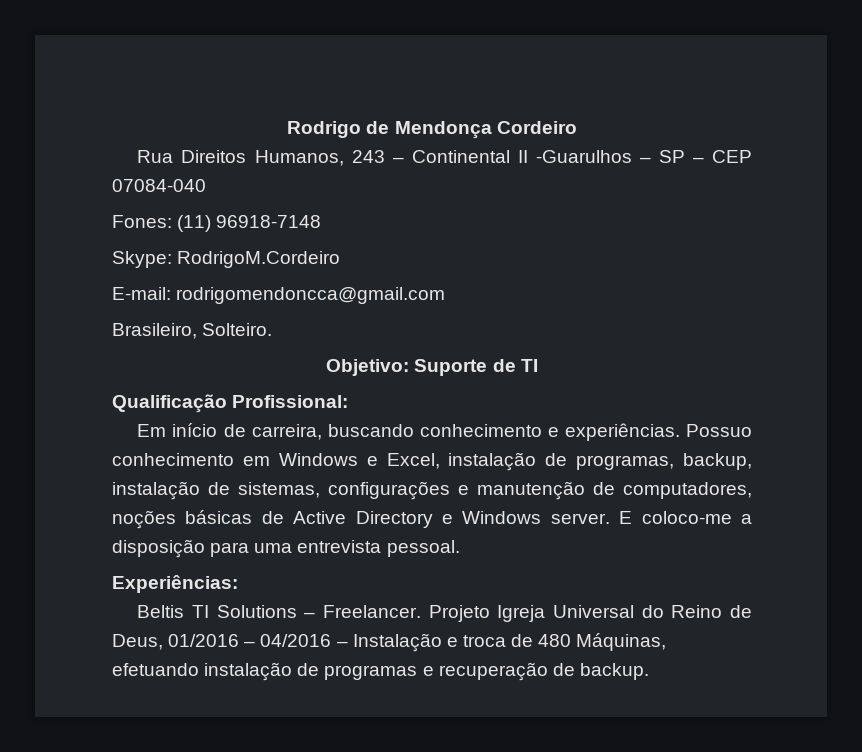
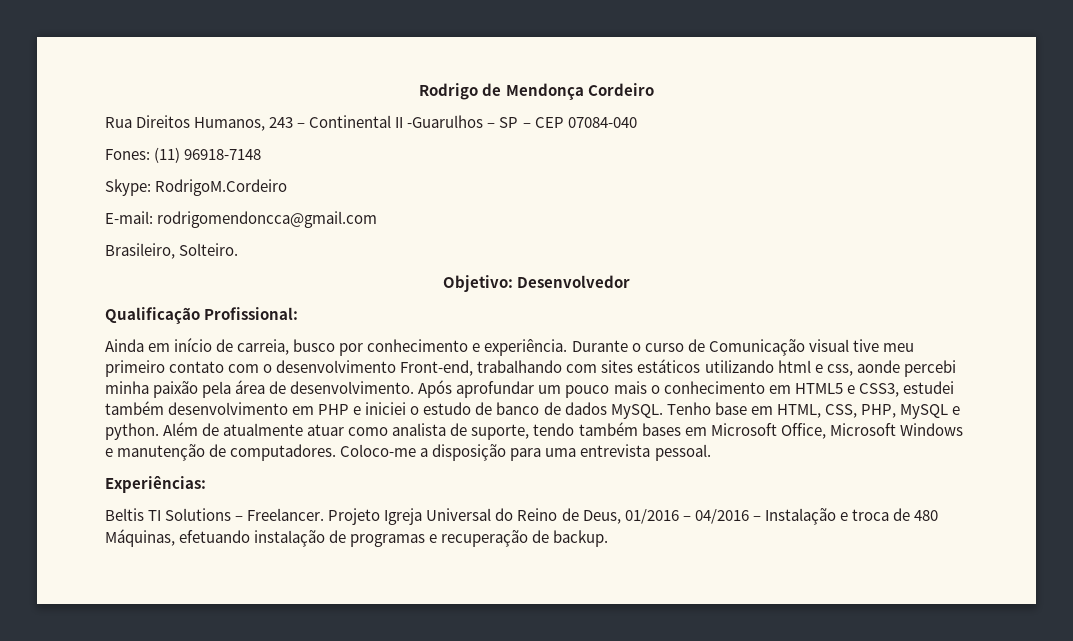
[414,359,538,376] Suporte de TI -> [517,275,631,288] Desenvolvedor
[137,423,752,441] [112,452,752,471] [112,481,752,500] [112,510,732,529] Em início de carreira, buscando conhecimento e experiências. Possuo conhecimento em Windows e Excel, instalação de programas, backup, instalação de sistemas, configurações e manutenção de computadores, noções básicas de Active Directory e Windows server. E coloco-me -> [105,338,914,356] [105,359,956,377] [105,380,954,398] [105,401,960,419] [105,422,963,440] [105,444,417,461] Ainda em início de carreia, busco por conhecimento e experiência. Durante o curso de Comunicação visual tive meu primeiro contato com o desenvolvimento Front-end, trabalhando com sites estáticos utilizando html e css, aonde percebi minha paixão pela área de desenvolvimento. Após aprofundar um pouco mais o conhecimento em HTML5 e CSS3, estudei também desenvolvimento em PHP e iniciei o estudo de banco de dados MySQL. Tenho base em HTML, CSS, PHP, MySQL e python. Além de atualmente atuar como analista de suporte, tendo também bases em Microsoft Office, Microsoft Windows e manutenção de computadores. Coloco-me

